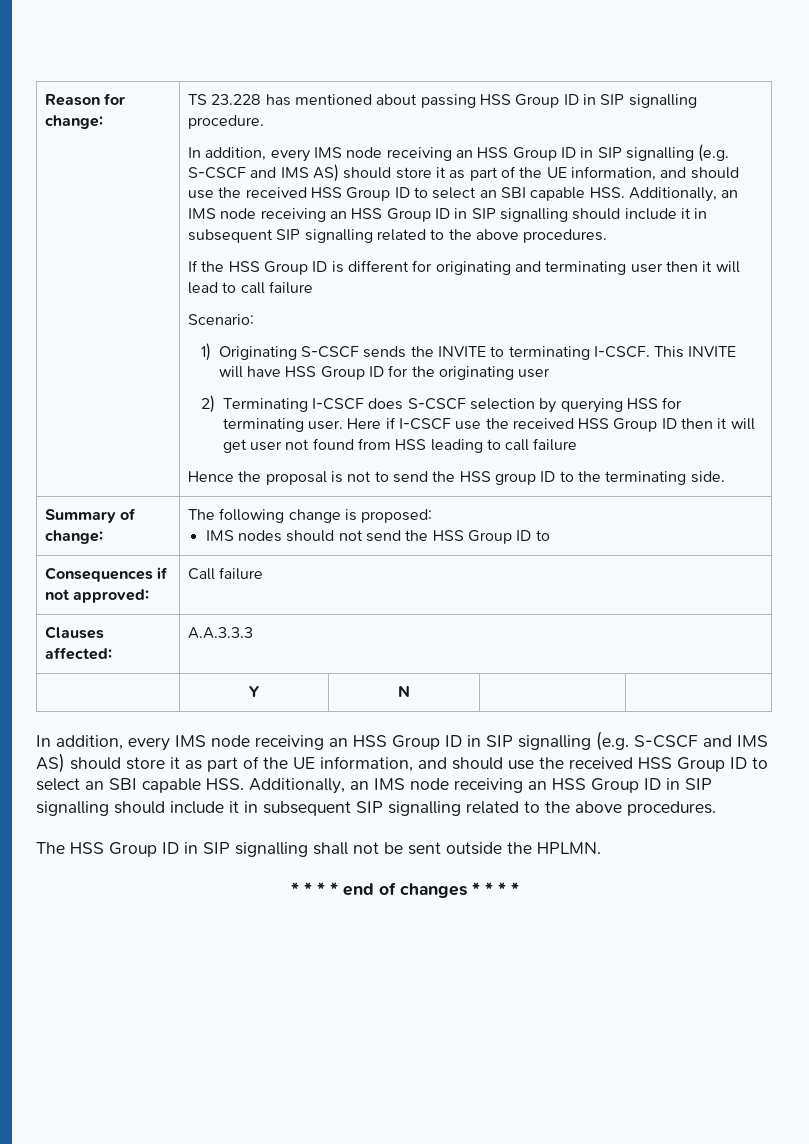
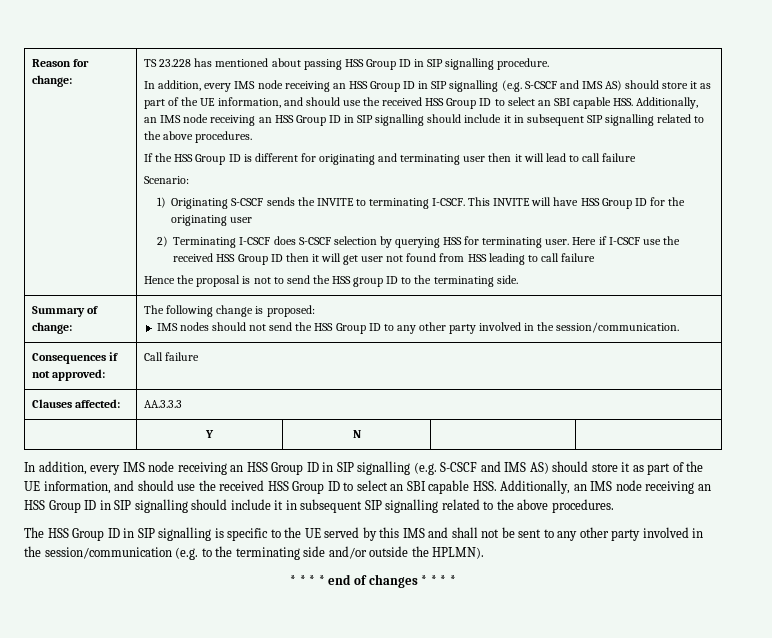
(550, 535) none -> [396,322,680,334] any other party involved in the session/communication.
[188,627,254,639] A.A.3.3.3 -> [144,400,183,408] AA.3.3.3
[313,842,441,855] shall not be sent -> [214,527,704,541] [24,546,367,560] is specific to the UE served by this IMS and shall not be sent to any other party involved in the session/communication (e.g. to the terminating side and/or
[537,842,601,854] HPLMN. -> [432,547,485,559] HPLMN).

